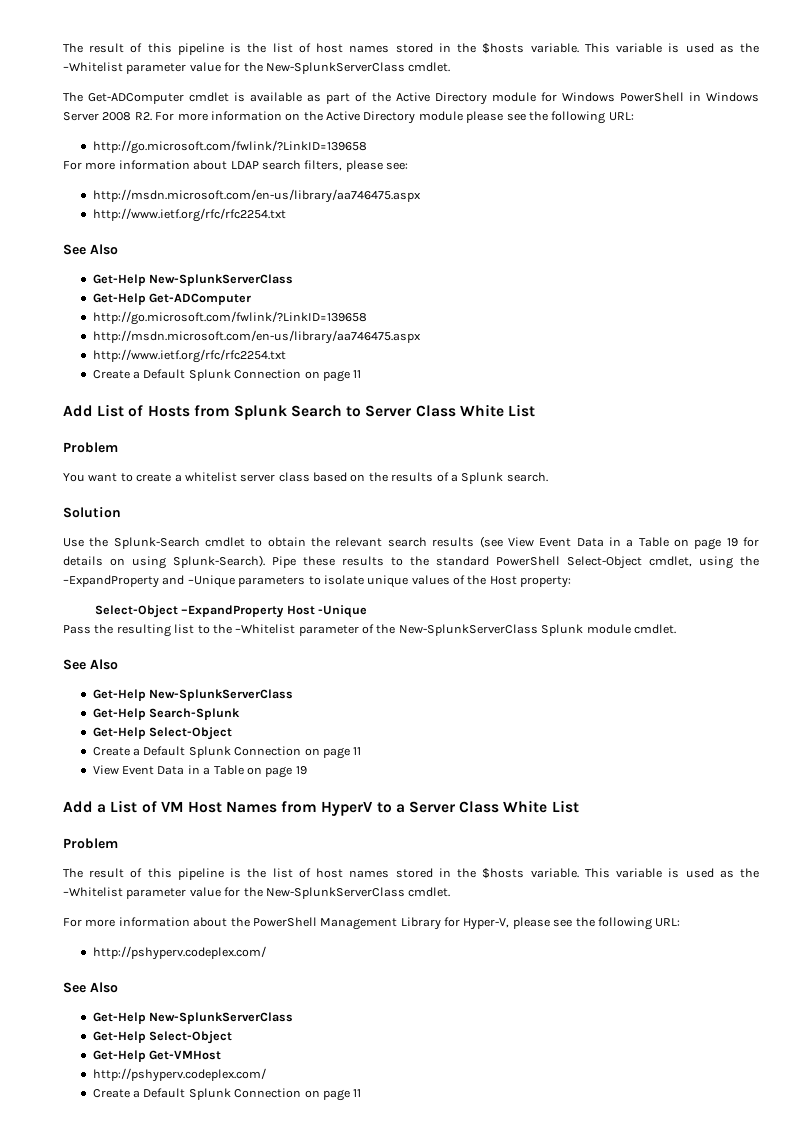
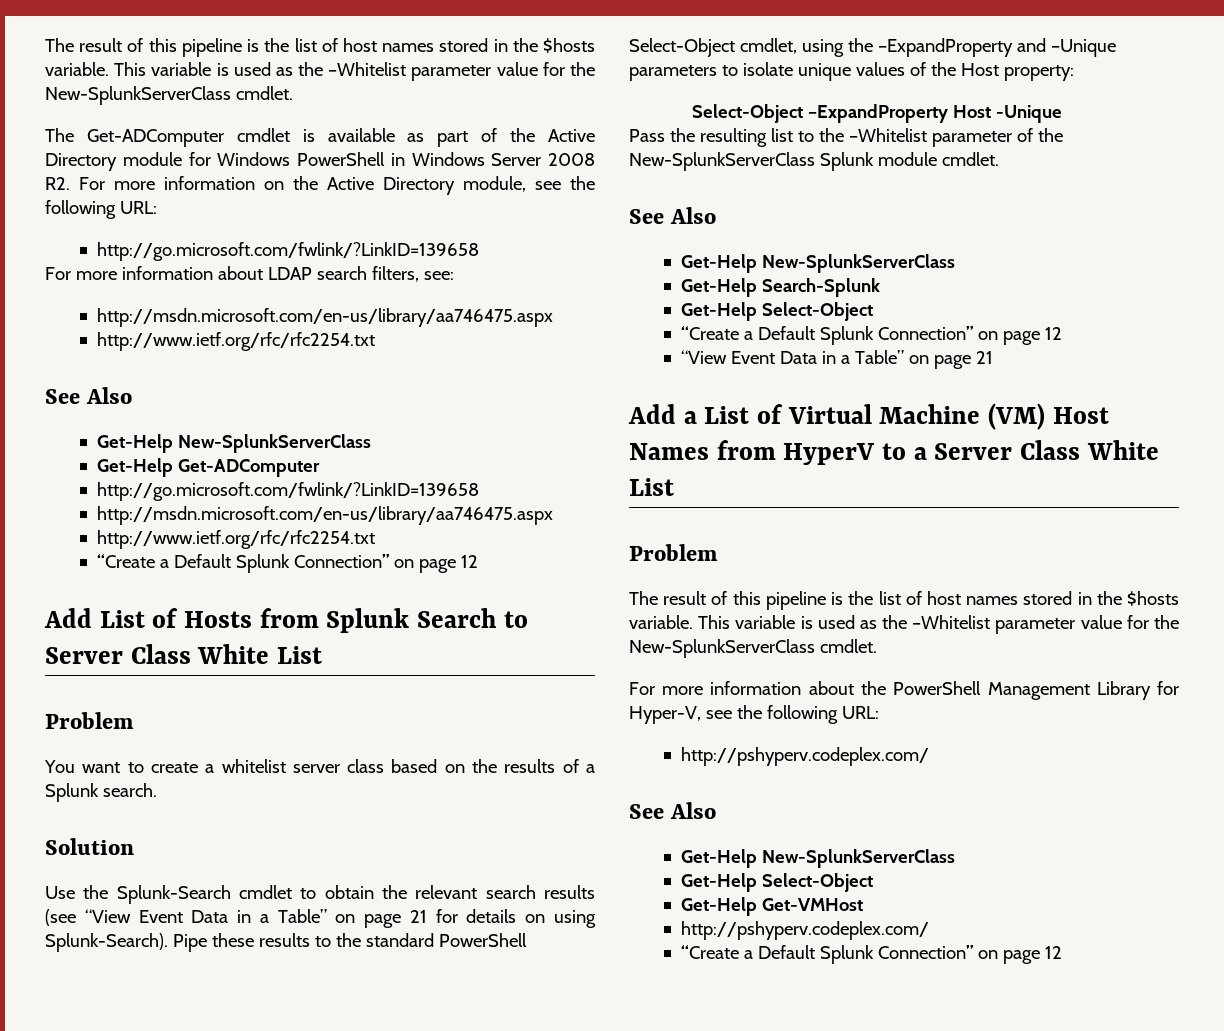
[418,111,504,123] module please -> [462,176,526,192] module,
[345,160,383,172] please -> (419, 274) none
[92,369,362,382] Create a Default Splunk Connection on page 11 -> [97,554,479,573] “Create a Default Splunk Connection” on page 12
[507,537,738,550] View Event Data in a Table on page 19 -> [84,909,427,928] “View Event Data in a Table” on page 21
[92,746,362,759] [92,765,307,778] Create a Default Splunk Connection on page 11 // View Event Data in a Table on page 19 -> [681,326,1063,345] [681,350,994,369] “Create a Default Splunk Connection” on page 12 // “View Event Data in a Table” on page 21
[160,801,184,812] VM -> [787,403,1046,430] Virtual Machine (VM)
[512,917,550,929] please -> (701, 715) none
[92,1088,362,1101] Create a Default Splunk Connection on page 11 -> [681,945,1063,964] “Create a Default Splunk Connection” on page 12

